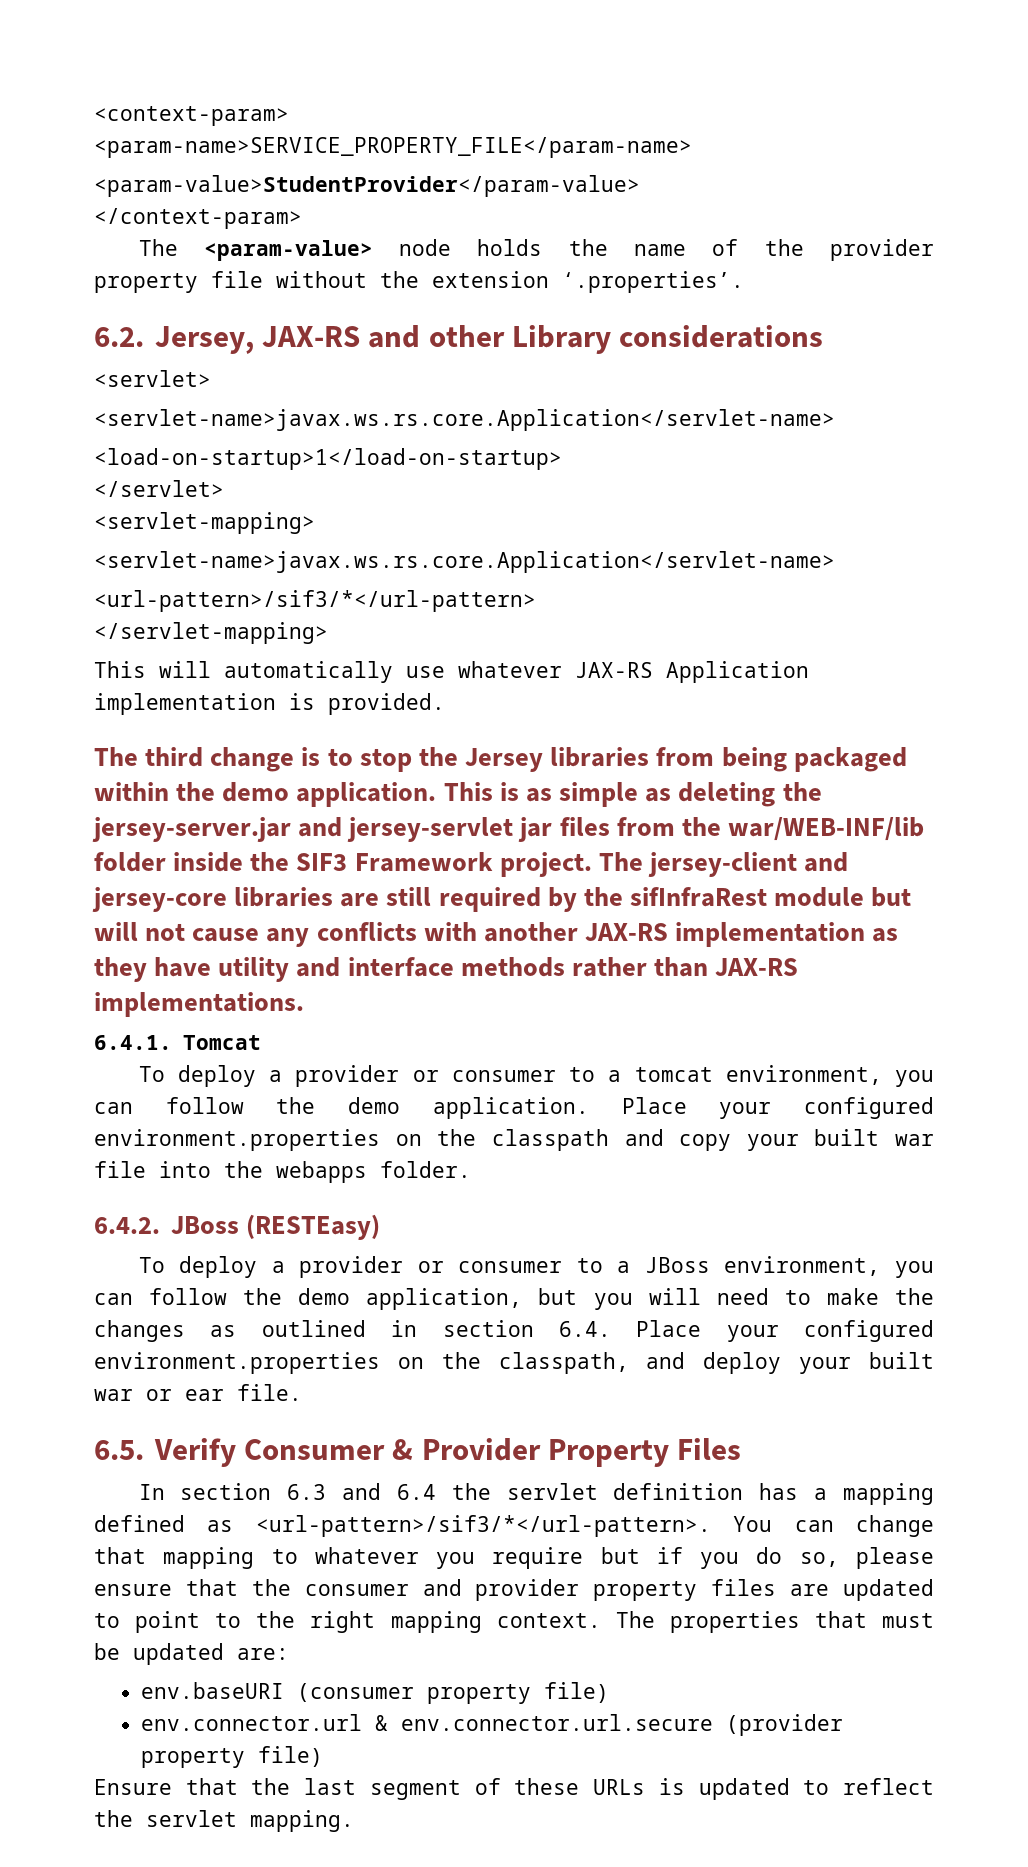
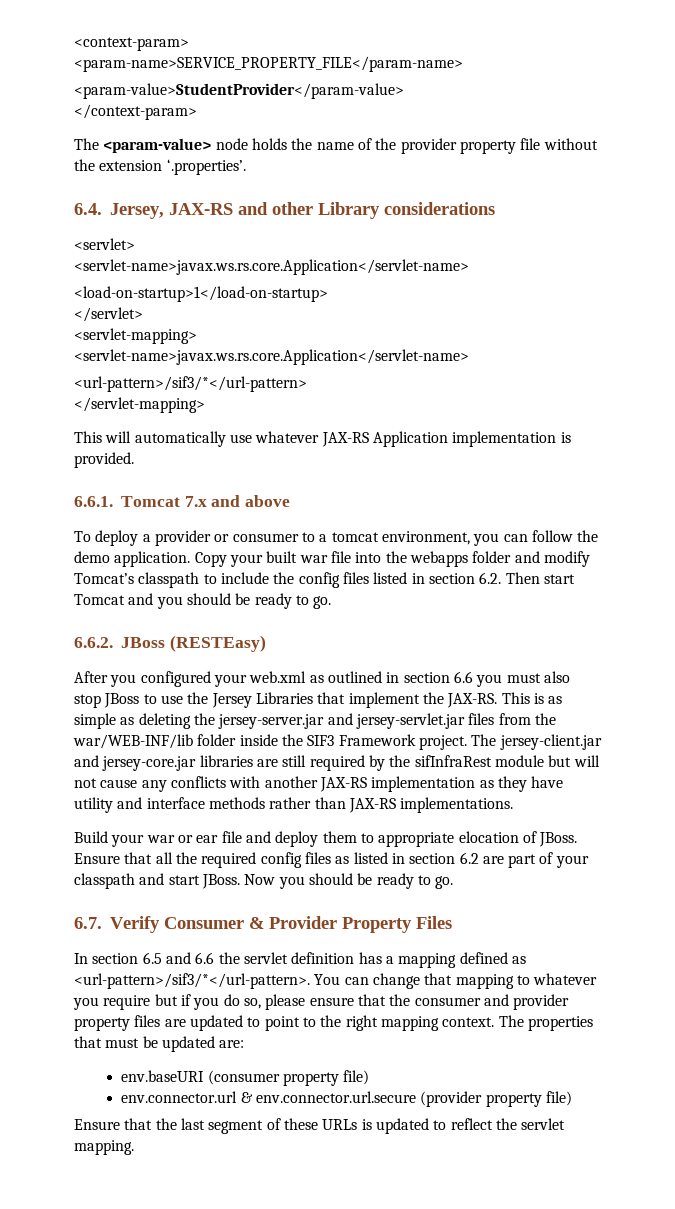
[94,327,144,347] 6.2. -> [74,203,102,215] 6.4.
[94,747,907,772] [94,782,437,807] The third change is to stop the Jersey libraries from being packaged within the demo application. -> [74,495,291,507] [74,530,599,546] [74,551,590,567] [74,572,575,588] [74,593,332,609] [74,635,266,652] [74,671,570,687] [74,692,498,708] 6.6.1. Tomcat 7.x and above // To deploy a provider or consumer to a tomcat environment, you can follow the demo application. Copy your built war file into the webapps folder and modify Tomcat’s classpath to include the config files listed in section 6.2. Then start Tomcat and you should be ready to go. // 6.6.2. JBoss (RESTEasy) // After you configured your web.xml as outlined in section 6.6 you must also stop JBoss to use the Jersey Libraries that implement the JAX-RS.
[347,817,553,842] jersey-servlet jar -> [355,713,465,729] jersey-servlet.jar
[648,852,849,877] [92,887,227,912] jersey-client and jersey-core -> [499,734,602,750] [74,755,197,771] jersey-client.jar and jersey-core.jar
[94,1035,261,1050] [138,1065,934,1087] [94,1097,934,1119] [94,1129,934,1151] [94,1161,471,1183] [94,1214,380,1240] [138,1256,934,1278] [94,1288,935,1310] [94,1320,934,1342] [94,1352,934,1374] [94,1384,302,1401] [94,1440,144,1460] 6.4.1. Tomcat // To deploy a provider or consumer to a tomcat environment, you can follow the demo application. Place your configured environment.properties on the classpath and copy your built war file into the webapps folder. // 6.4.2. JBoss (RESTEasy) // To deploy a provider or consumer to a JBoss environment, you can follow the demo application, but you will need to make the changes as outlined in section 6.4. Place your configured environment.properties on the classpath, and deploy your built war or ear file. // 6.5. -> [74,831,578,847] [74,852,589,868] [74,873,454,889] [74,917,102,929] Build your war or ear file and deploy them to appropriate elocation of JBoss. Ensure that all the required config files as listed in section 6.2 are part of your classpath and start JBoss. Now you should be ready to go. // 6.7.
[287,1483,436,1500] 6.3 and 6.4 -> [142,952,215,964] 6.5 and 6.6

